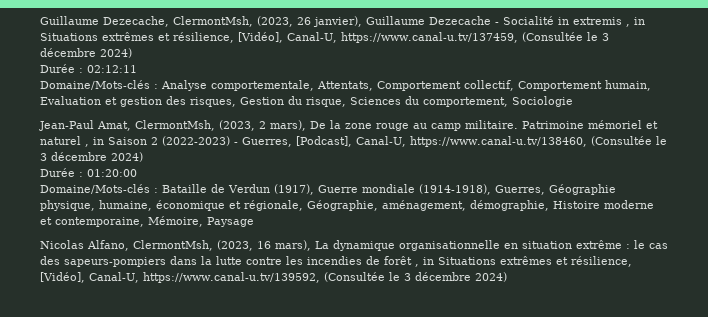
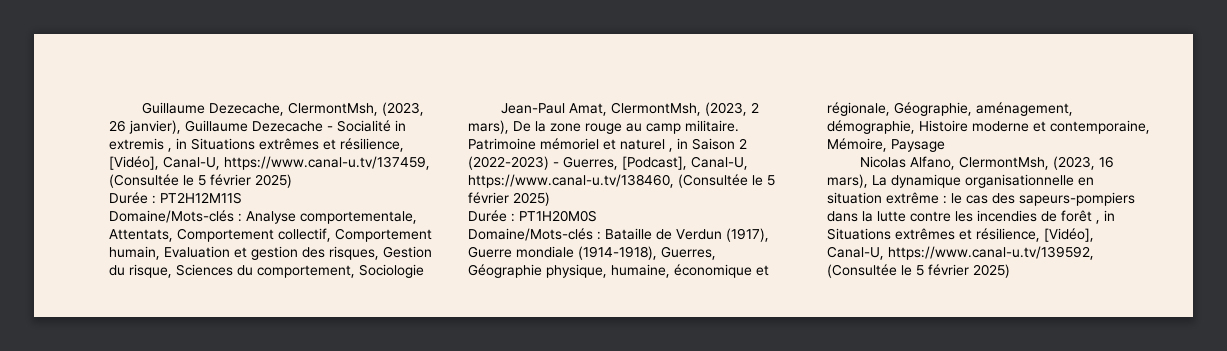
[601,33,609,41] [40,48,132,58] [40,64,137,73] 3 décembre 2024) // Durée : 02:12:11 -> [198,174,292,188] [109,192,242,204] 5 février 2025) // Durée : PT2H12M11S
[40,152,143,162] [40,168,137,177] 3 décembre 2024) // Durée : 01:20:00 -> [767,175,775,186] [468,192,550,206] [468,210,597,222] 5 février 2025) // Durée : PT1H20M0S
[403,272,507,282] 3 décembre 2024) -> [916,264,1010,278] 5 février 2025)

